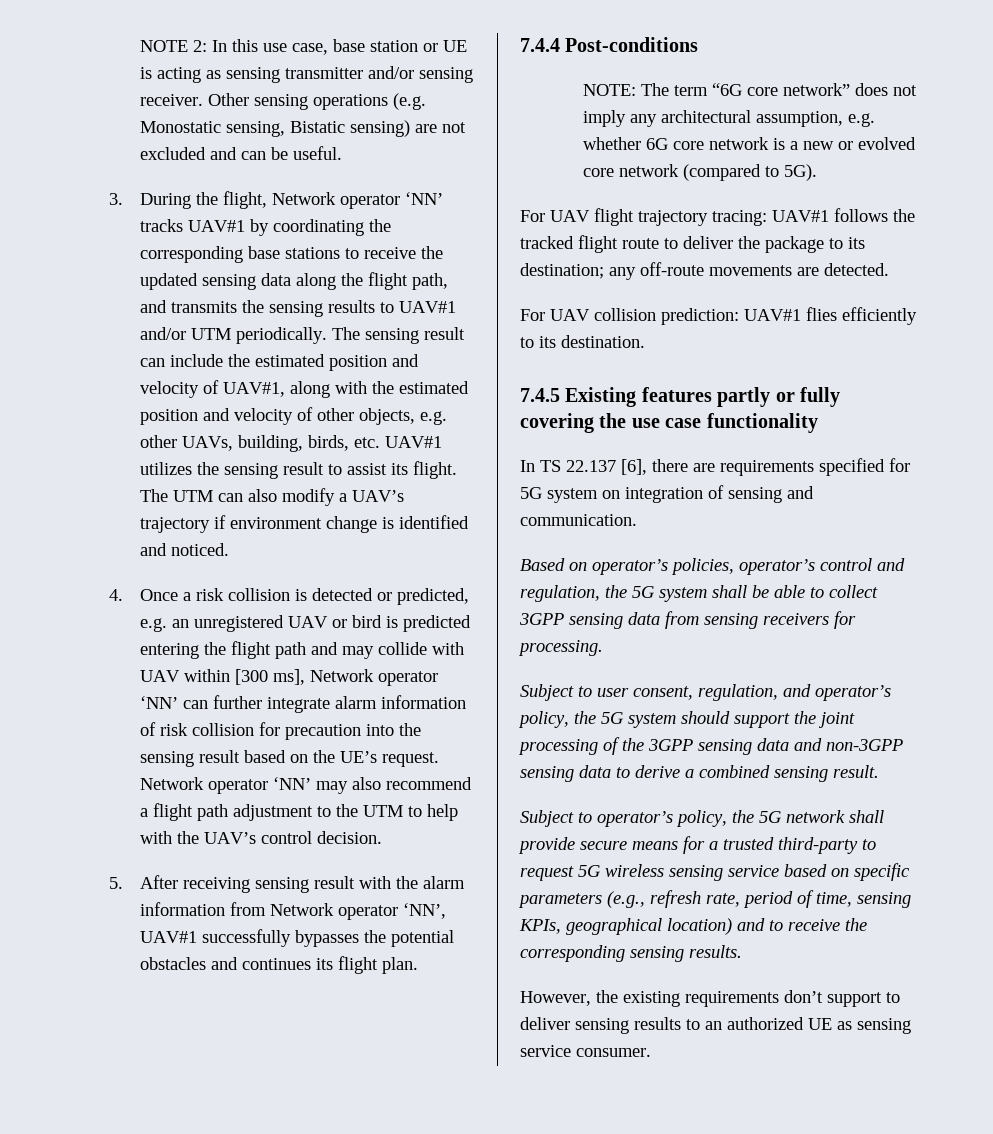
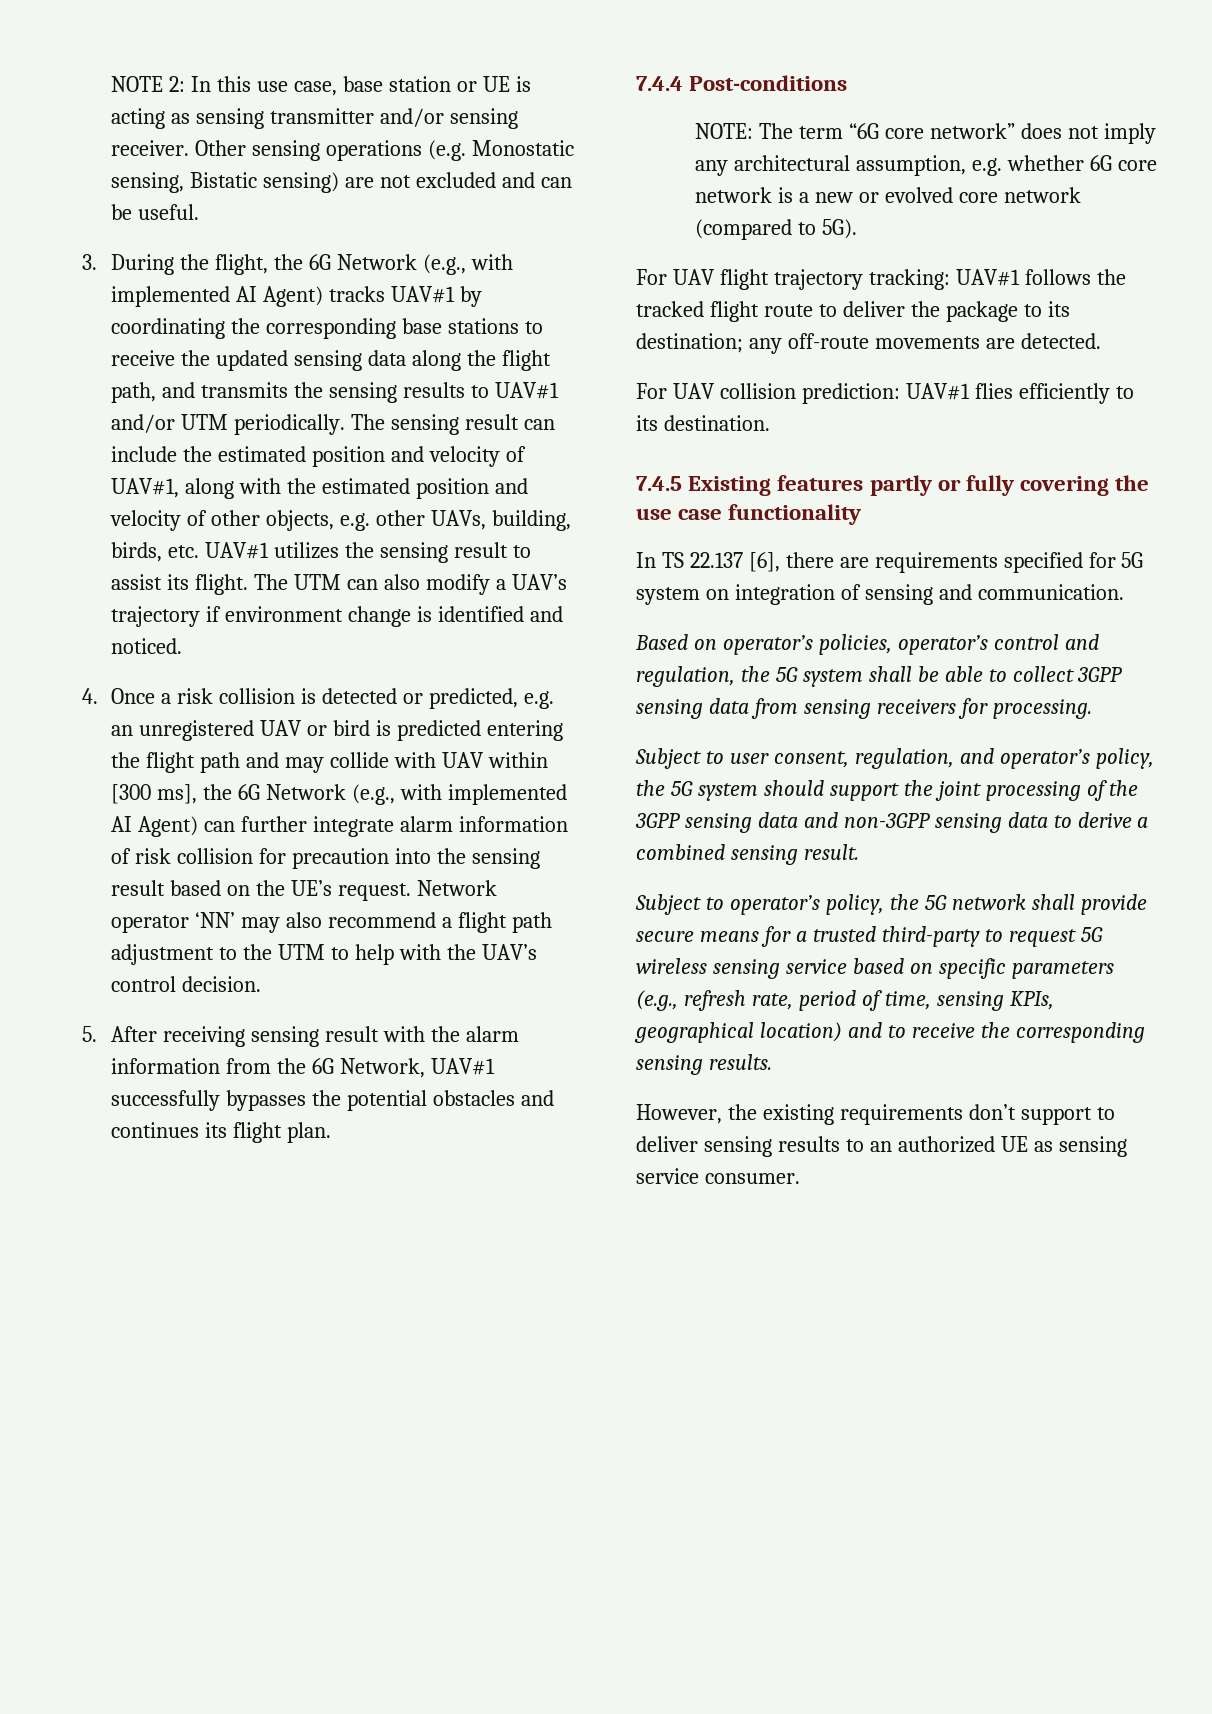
[271,192,443,209] Network operator ‘NN’ -> [274,254,513,275] [111,286,324,307] the 6G Network (e.g., with implemented AI Agent)
[309,669,438,686] [139,696,178,709] Network operator ‘NN’ -> [203,784,567,805] [111,816,199,837] the 6G Network (e.g., with implemented AI Agent)
[269,903,446,920] Network operator ‘NN’, -> [277,1058,426,1078] the 6G Network,
[712,210,767,226] tracing: -> [868,269,950,290] tracking:

